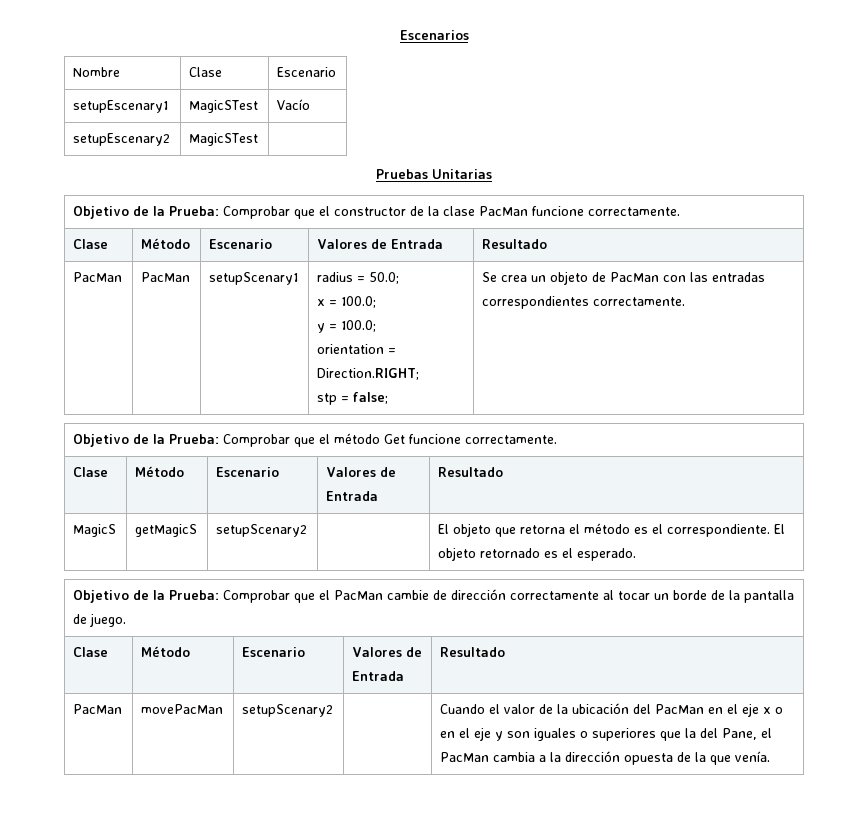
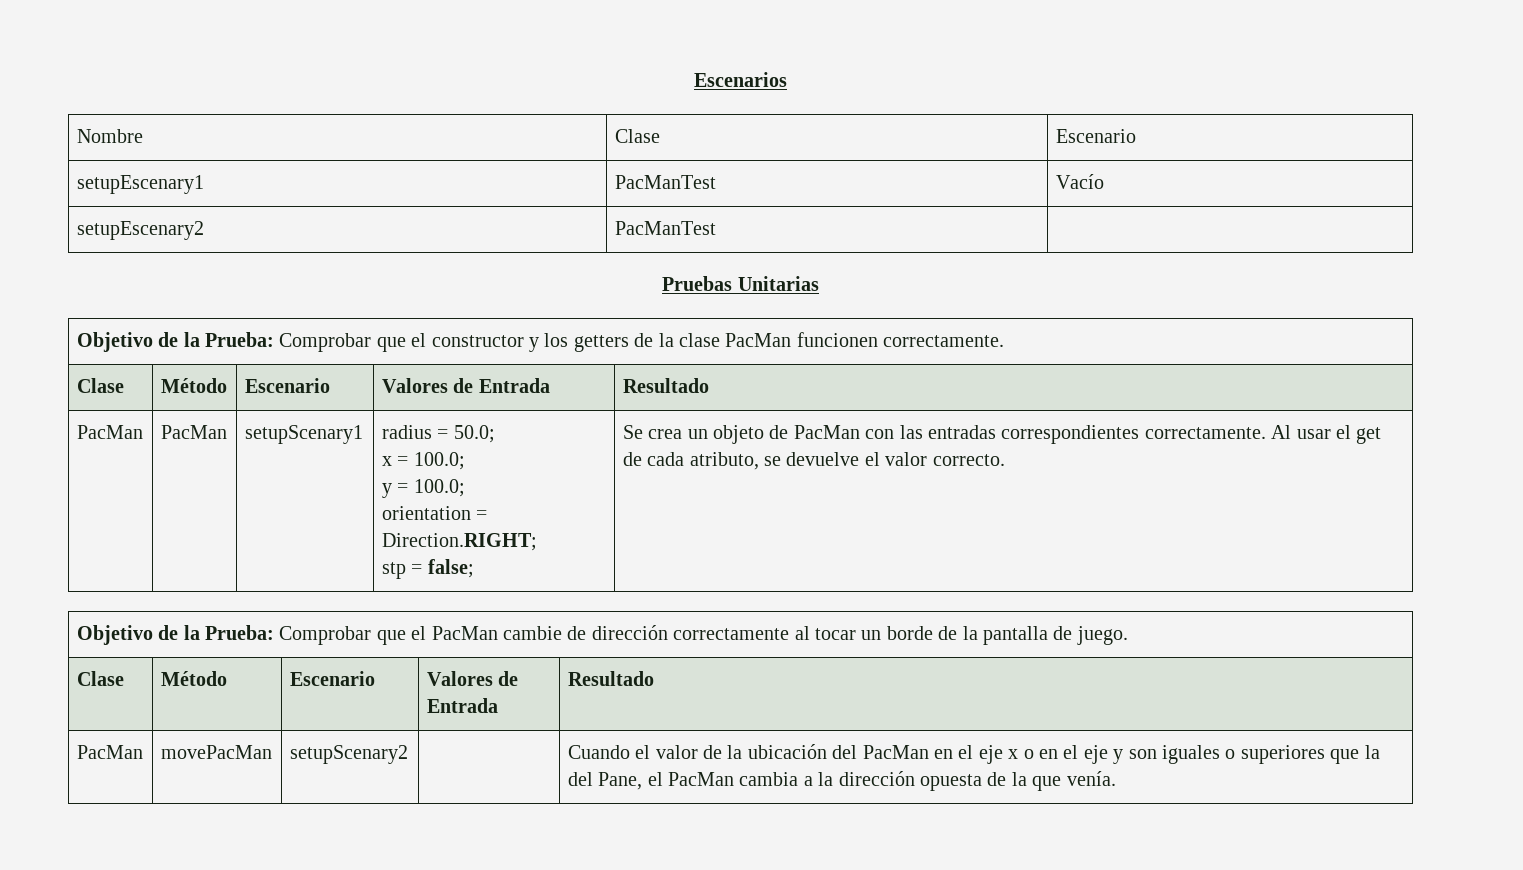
[189,100,259,113] MagicSTest -> [614,175,716,189] PacManTest
[189,133,259,146] MagicSTest -> [614,221,716,235] PacManTest
(407, 211) none -> [528,333,629,352] y los getters
[532,206,585,216] funcione -> [796,332,878,347] funcionen
[73,433,558,447] [73,467,109,477] [135,466,185,477] [216,467,280,477] [326,467,397,477] [326,491,379,501] [438,467,504,477] [73,524,117,537] [135,524,198,537] [216,524,308,537] [438,523,786,537] [438,547,637,561] // Objetivo de la Prueba: Comprobar que el método Get funcione correctamente. // Clase | Método | Escenario | Valores de Entrada | Resultado // MagicS | getMagicS | setupScenary2 | | El objeto que retorna el método es el correspondiente. El objeto retornado es el esperado. -> [1271,425,1382,444] [622,452,1005,470] Al usar el get de cada atributo, se devuelve el valor correcto.

